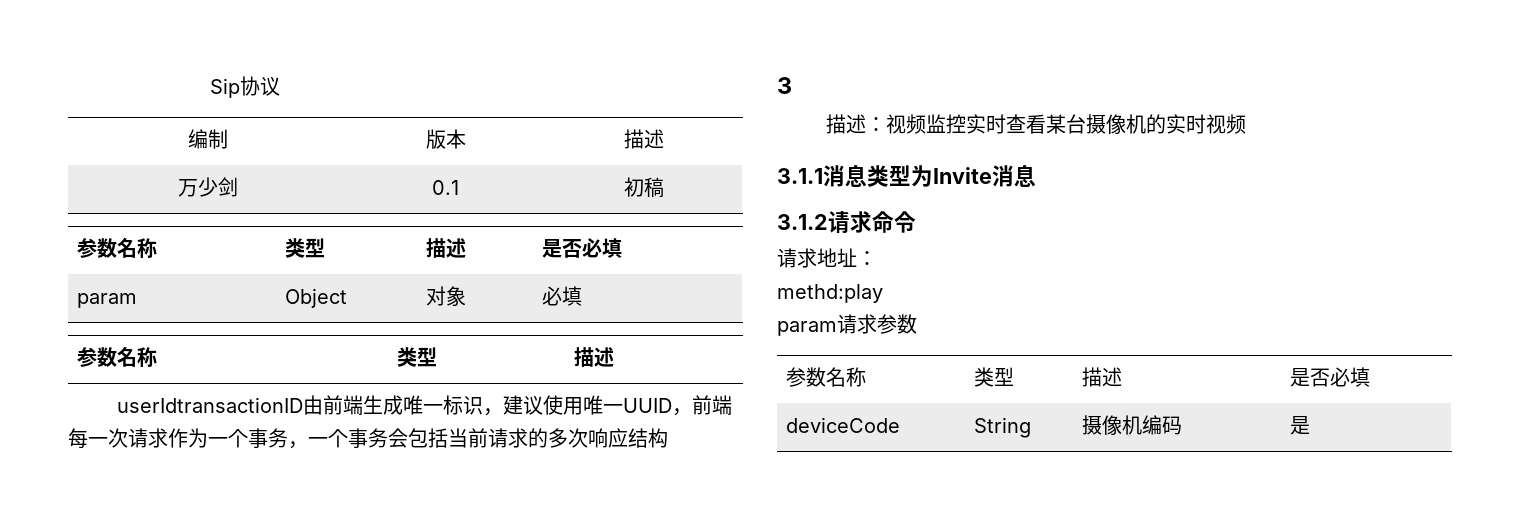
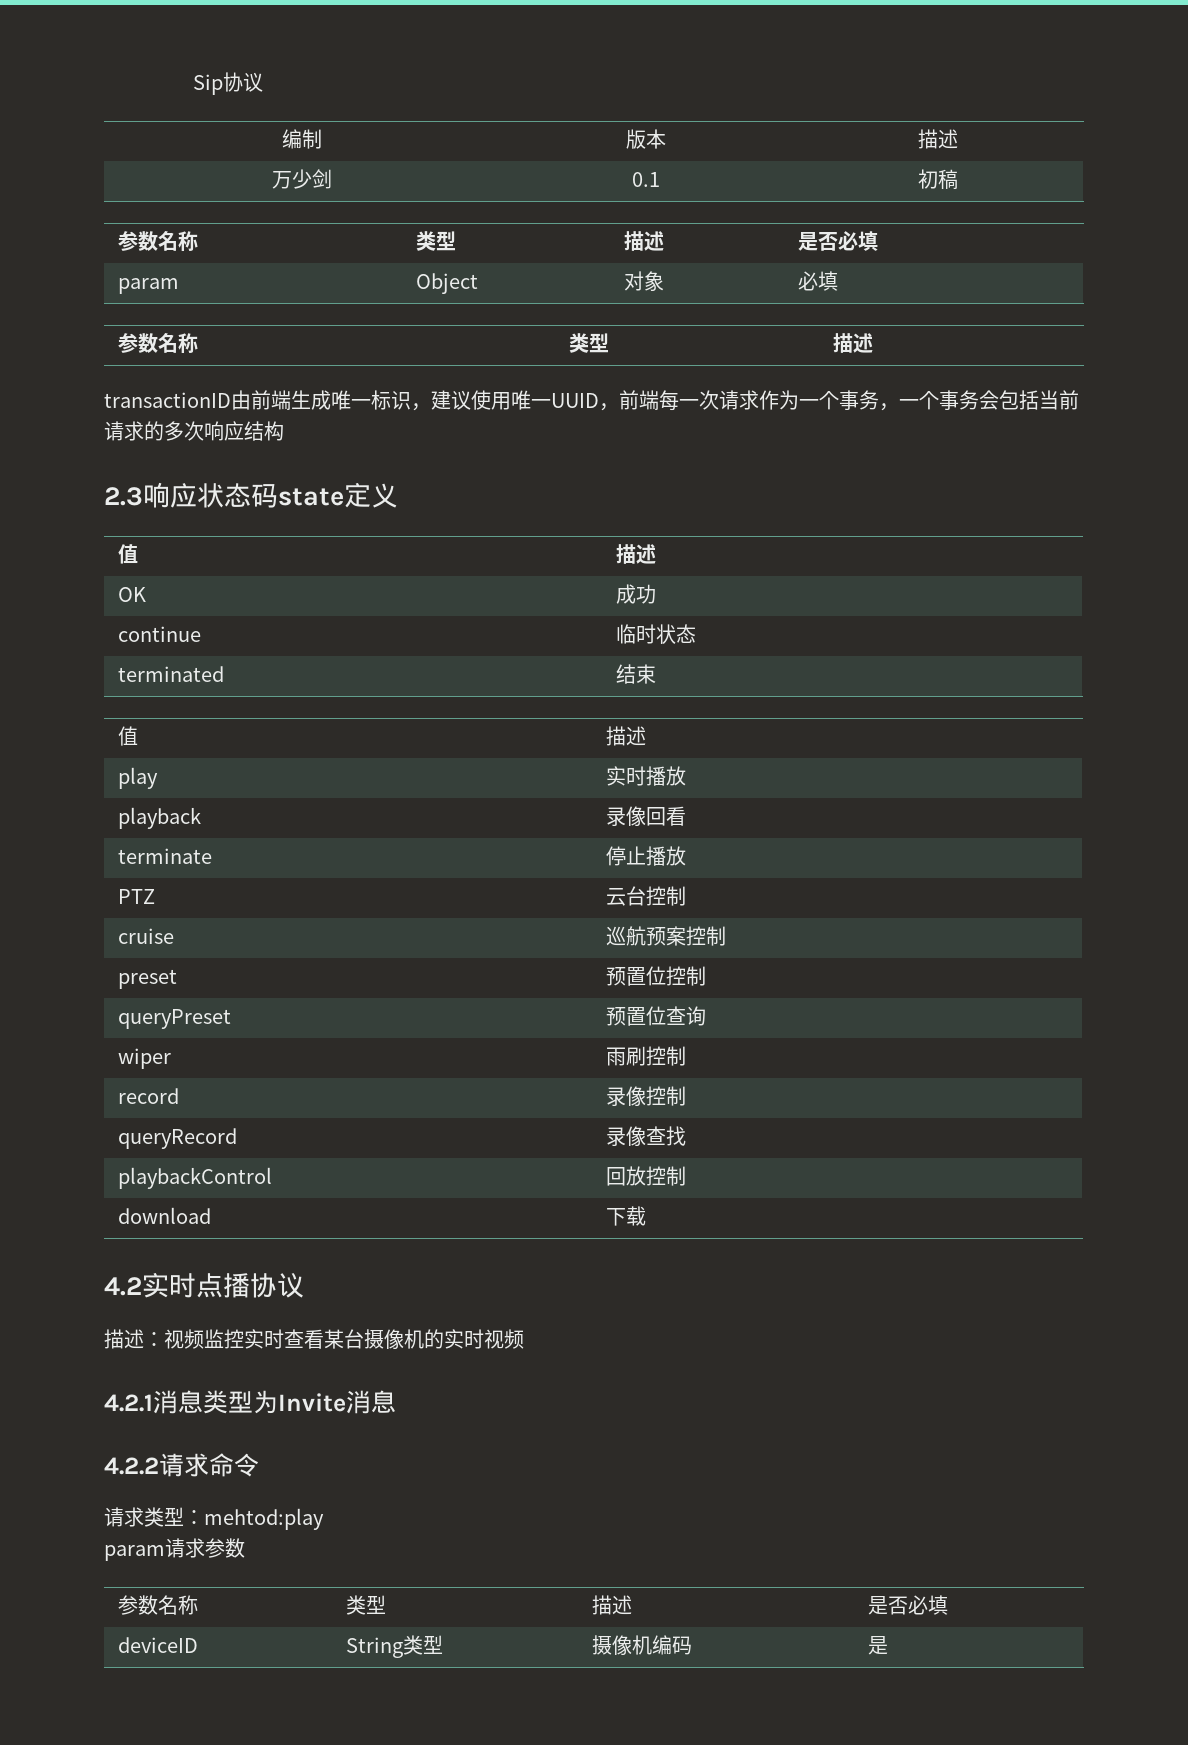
[117,397,304,413] userIdtransactionID -> [104,392,231,408] transactionID
[777,77,792,94] 3 -> [104,482,398,508] [117,544,138,564] [615,544,656,564] [117,587,146,602] [615,584,656,604] [117,626,201,642] [615,624,696,644] [117,666,224,682] [615,664,656,684] [117,726,138,746] [605,726,646,746] [117,767,158,789] [605,766,686,786] [117,807,201,829] [605,806,686,826] [117,848,212,864] [605,846,686,866] [117,889,155,904] [605,886,686,906] [117,928,174,944] [605,926,726,946] [117,969,177,989] [605,966,706,986] [117,1009,231,1029] [605,1006,706,1026] [117,1048,171,1069] [605,1046,686,1066] [117,1088,179,1104] [605,1086,686,1106] [117,1128,237,1149] [605,1126,686,1146] [117,1167,272,1189] [605,1166,686,1186] [117,1207,211,1224] [605,1206,646,1226] [104,1272,304,1298] 2.3响应状态码state定义 // 值 | 描述 // OK | 成功 // continue | 临时状态 // terminated | 结束 // 值 | 描述 // play | 实时播放 // playback | 录像回看 // terminate | 停止播放 // PTZ | 云台控制 // cruise | 巡航预案控制 // preset | 预置位控制 // queryPreset | 预置位查询 // wiper | 雨刷控制 // record | 录像控制 // queryRecord | 录像查找 // playbackControl | 回放控制 // download | 下载 // 4.2实时点播协议
[777,168,823,184] 3.1.1 -> [104,1394,153,1412] 4.2.1
[777,214,828,230] 3.1.2 -> [104,1457,159,1475] 4.2.2
[817,248,877,267] [777,284,883,303] 地址： // methd:play -> [144,1507,324,1530] 类型：mehtod:play
[786,417,901,433] deviceCode -> [117,1637,198,1653] deviceID
(1032, 427) none -> [402,1635,443,1655] 类型

